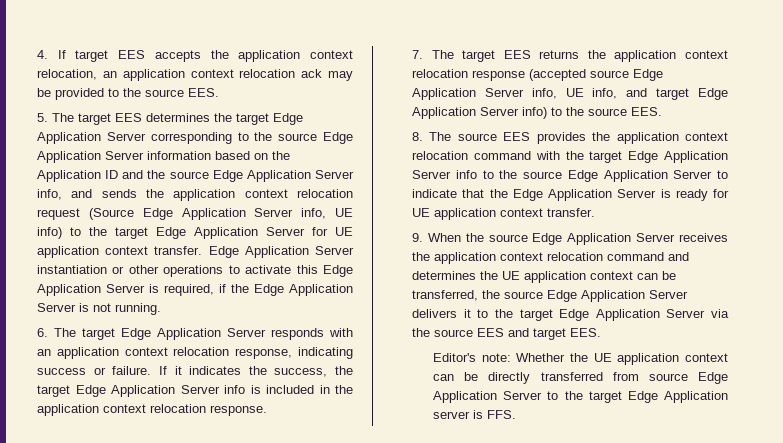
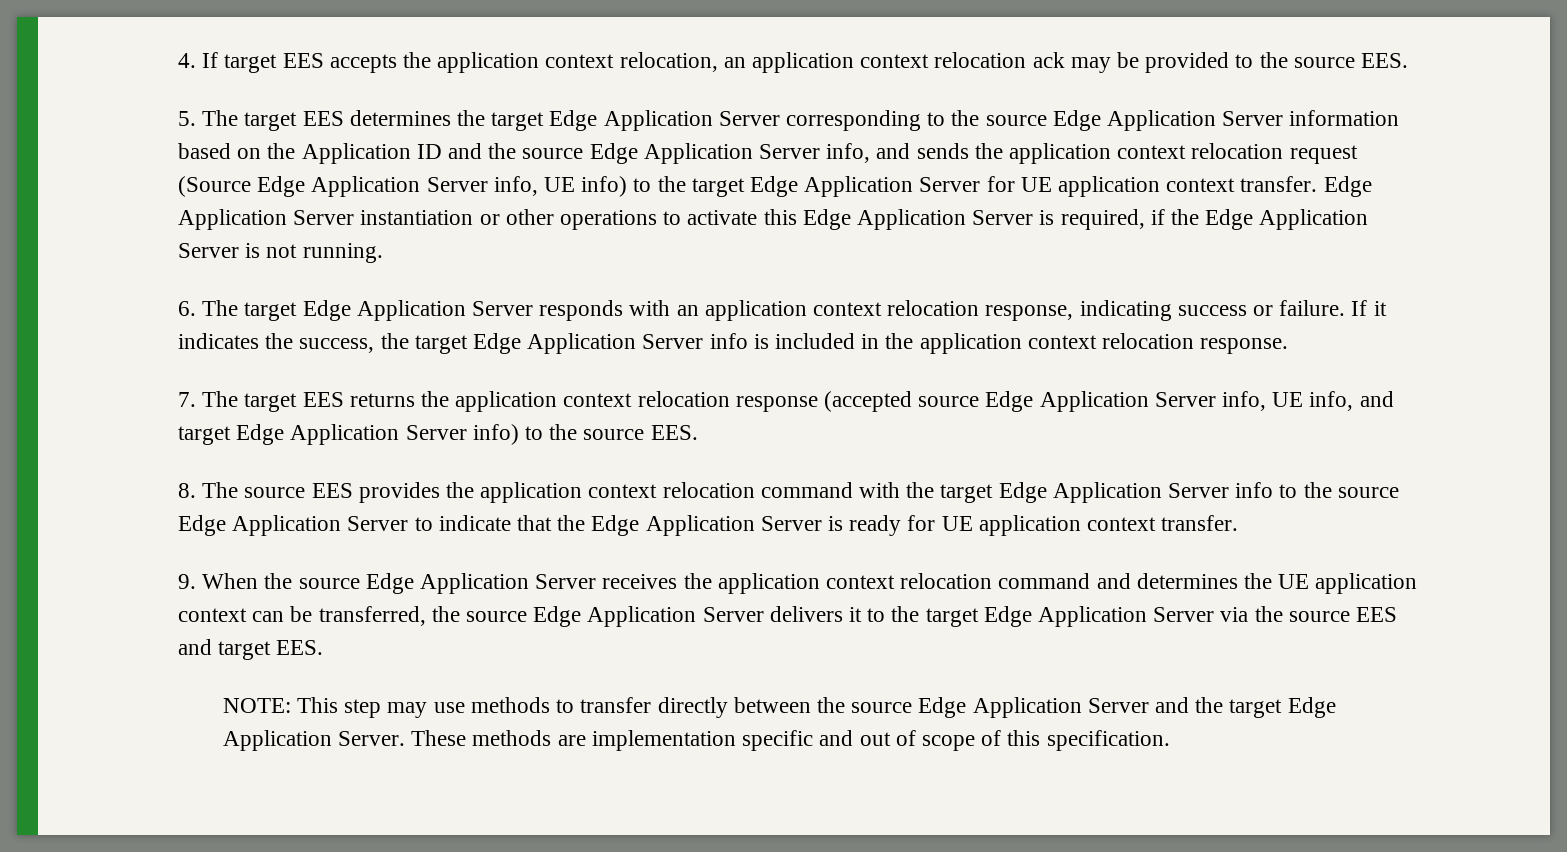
[433,353,728,365] [433,372,728,384] [433,391,728,403] [433,410,517,419] Editor's note: Whether the UE application context can be directly transferred from source Edge Application Server to the target Edge Application server is FFS. -> [222,697,1336,718] [222,730,1170,751] NOTE: This step may use methods to transfer directly between the source Edge Application Server and the target Edge Application Server. These methods are implementation specific and out of scope of this specification.

